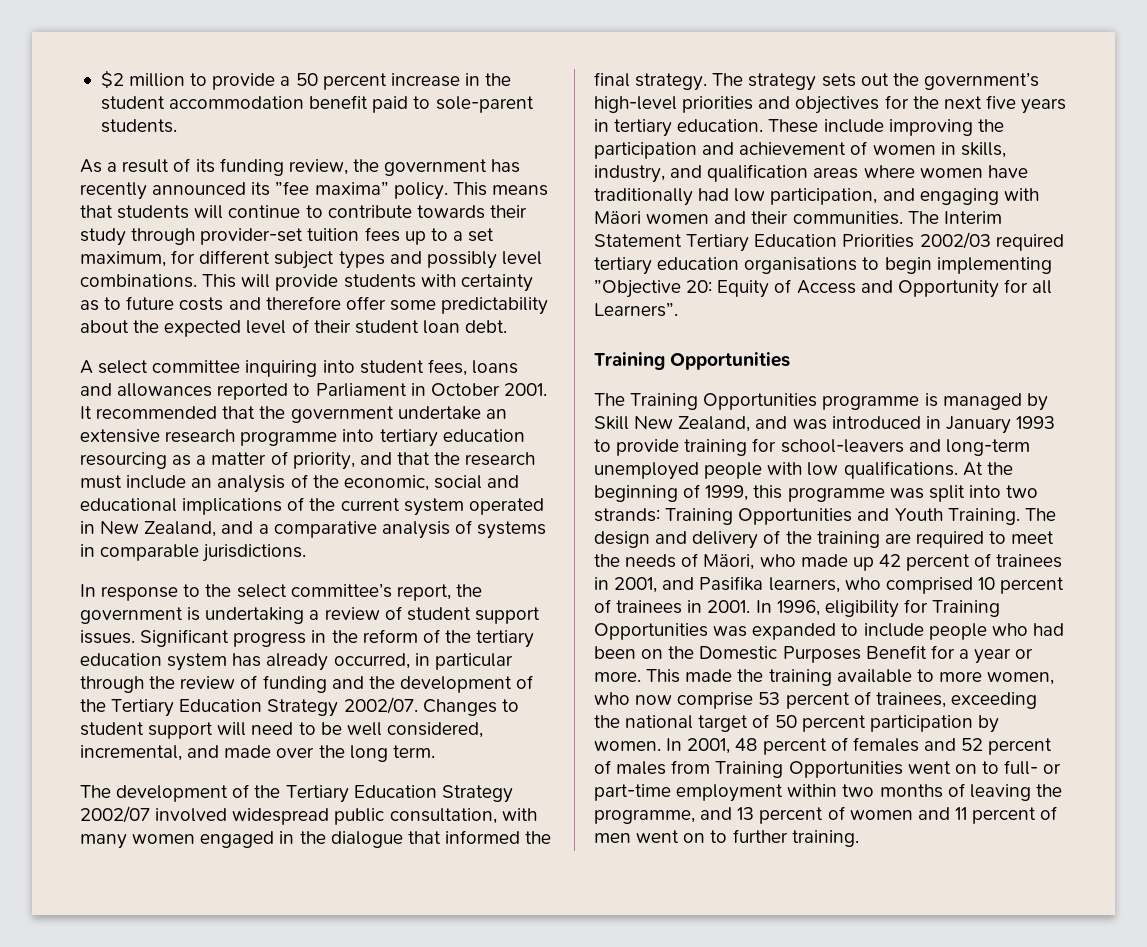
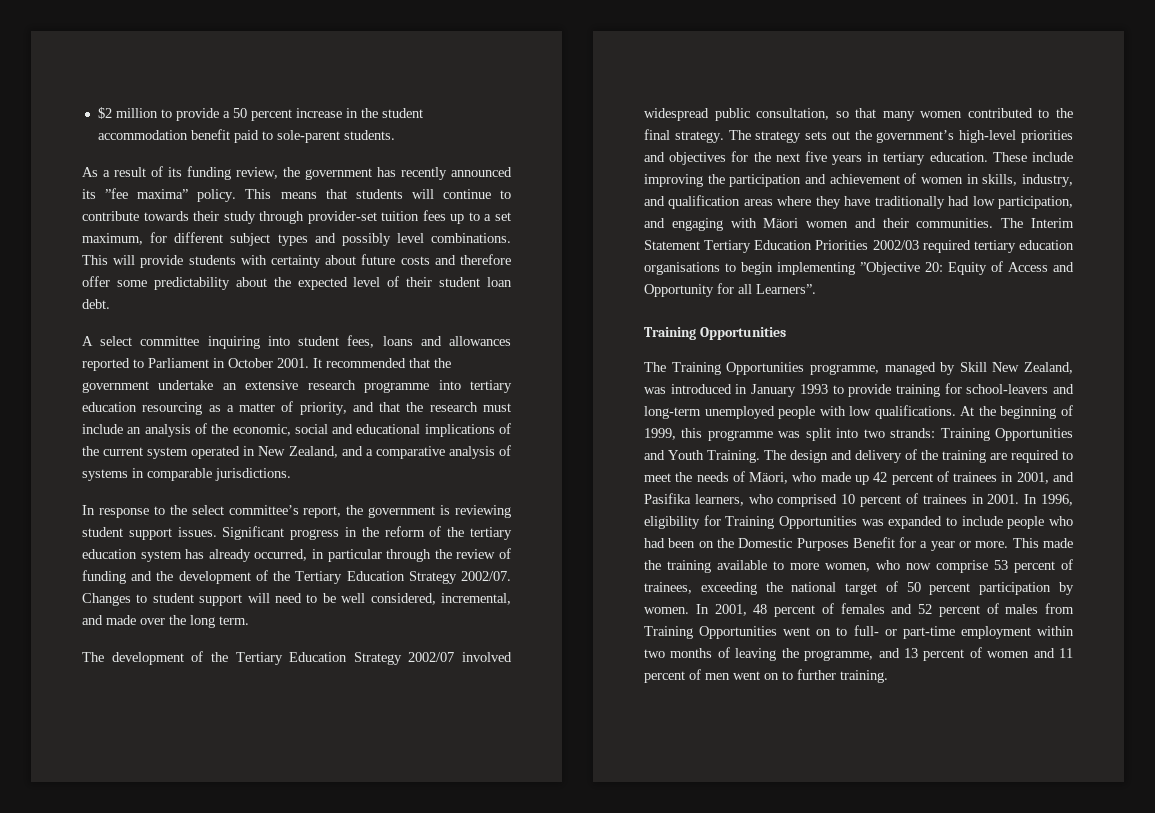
[80,297,122,311] as to -> [325,255,357,265] about
[205,606,402,624] undertaking a review of -> [454,505,511,518] reviewing
[501,808,537,821] [80,830,520,849] with many women engaged in the dialogue that informed -> [835,108,1050,121] so that many women contributed to
[919,168,983,178] women -> [815,196,841,209] they
[822,393,938,410] programme is -> [809,364,879,375] programme,
[755,416,788,429] and -> (1073, 368) none

